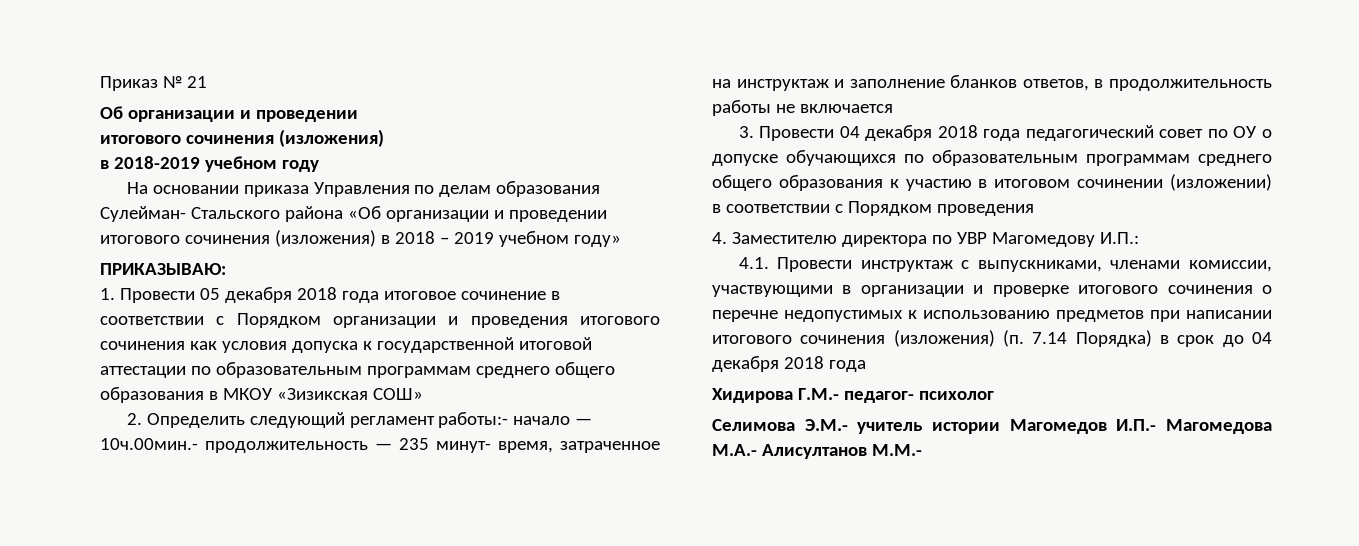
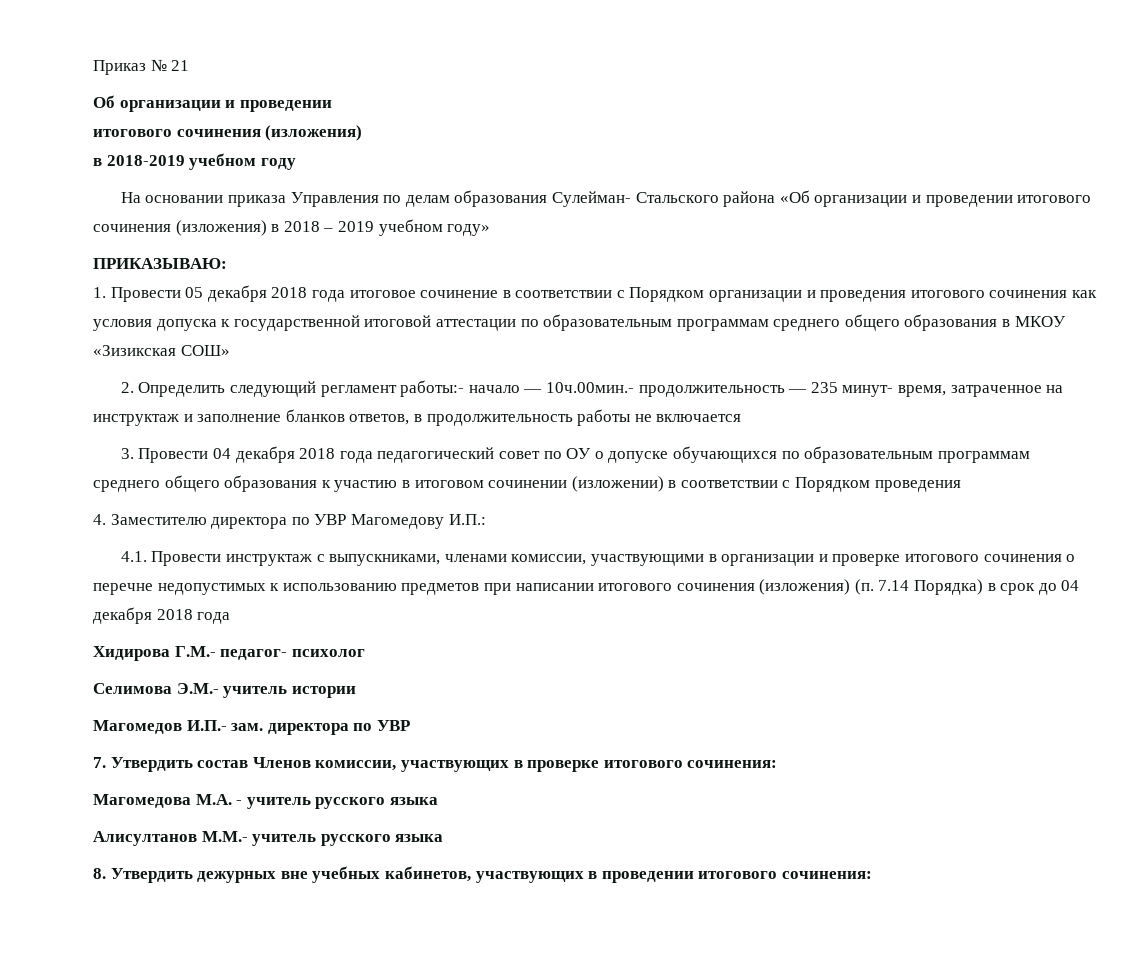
(1000, 428) none -> (356, 692) //
[1166,419,1272,434] [712,444,922,459] Магомедова М.А.- Алисултанов М.М.- -> [231,720,410,735] [93,757,778,772] [93,794,438,809] [93,831,444,846] [93,866,872,883] зам. директора по УВР // 7. Утвердить состав Членов комиссии, участвующих в проверке итогового сочинения: // Магомедова М.А. - учитель русского языка // Алисултанов М.М.- учитель русского языка // 8. Утвердить дежурных вне учебных кабинетов, участвующих в проведении итогового сочинения:

